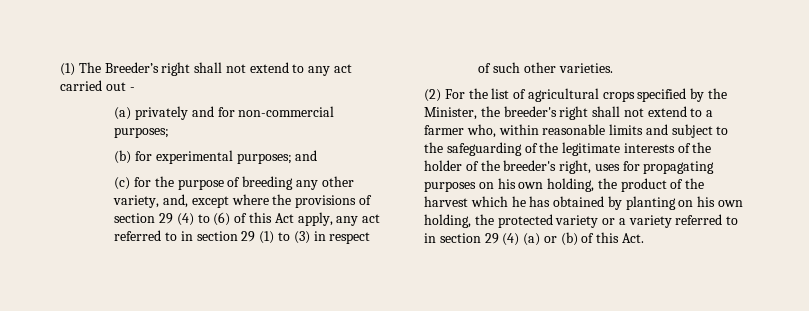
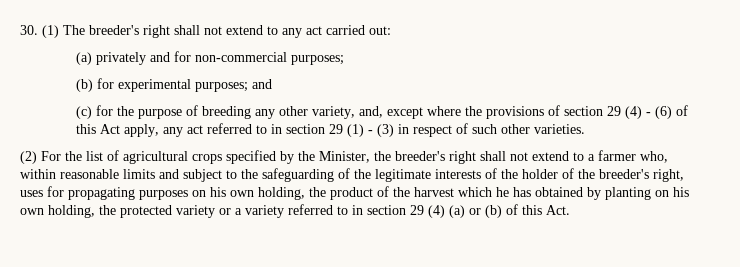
(60, 69) none -> [20,25,38,35] 30.
[104,62,159,73] Breeder’s -> [89,25,139,35] breeder's
[105,82,135,91] out - -> [369,26,391,35] out:
[197,214,210,223] to -> [645,112,651,116] -
[278,232,291,241] to -> [367,130,373,134] -

